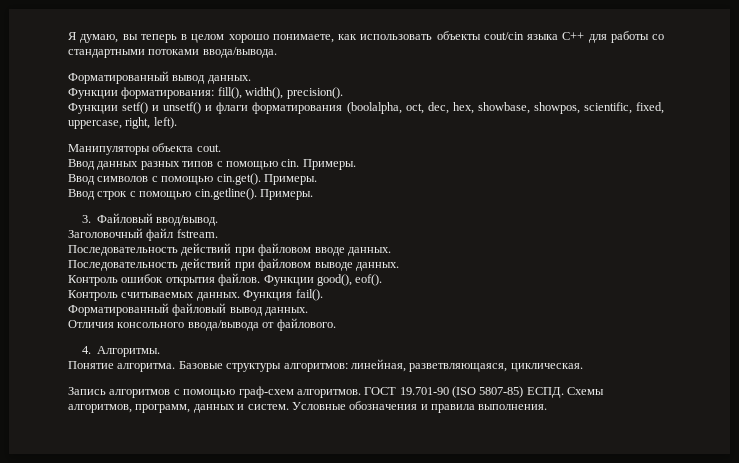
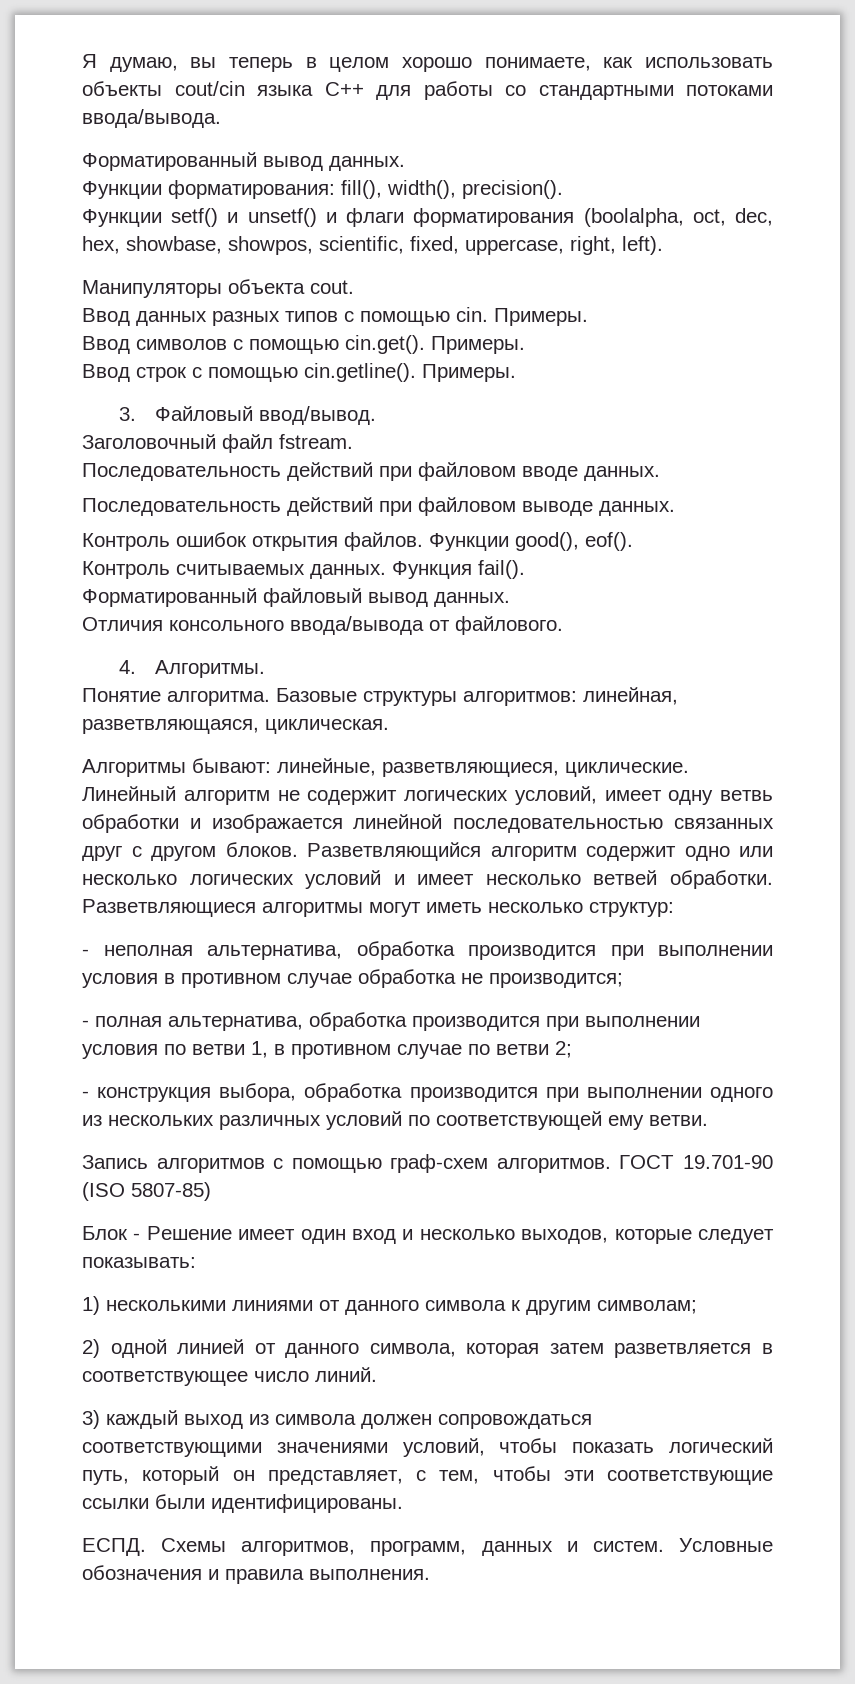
(583, 367) none -> [82,758,689,777] [82,786,773,805] [82,814,774,833] [82,842,773,861] [82,870,773,889] [82,899,674,917] [82,941,773,960] [82,969,623,988] [82,1012,700,1031] [82,1041,572,1059] [82,1083,773,1102] [82,1111,708,1130] // Алгоритмы бывают: линейные, разветвляющиеся, циклические. Линейный алгоритм не содержит логических условий, имеет одну ветвь обработки и изображается линейной последовательностью связанных друг с другом блоков. Разветвляющийся алгоритм содержит одно или несколько логических условий и имеет несколько ветвей обработки. Разветвляющиеся алгоритмы могут иметь несколько структур: // - неполная альтернатива, обработка производится при выполнении условия в противном случае обработка не производится; // - полная альтернатива, обработка производится при выполнении условия по ветви 1, в противном случае по ветви 2; // - конструкция выбора, обработка производится при выполнении одного из нескольких различных условий по соответствующей ему ветви.
(524, 392) none -> [82,1226,774,1244] [82,1257,196,1268] [82,1296,697,1315] [82,1339,773,1358] [82,1367,377,1386] [82,1410,592,1429] [82,1438,773,1457] [82,1466,773,1485] [82,1494,403,1513] // Блок - Решение имеет один вход и несколько выходов, которые следует показывать: // 1) несколькими линиями от данного символа к другим символам; // 2) одной линией от данного символа, которая затем разветвляется в соответствующее число линий. // 3) каждый выход из символа должен сопровождаться соответствующими значениями условий, чтобы показать логический путь, который он представляет, с тем, чтобы эти соответствующие ссылки были идентифицированы. //

